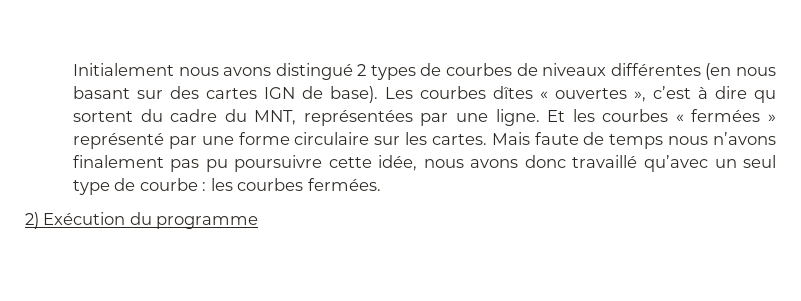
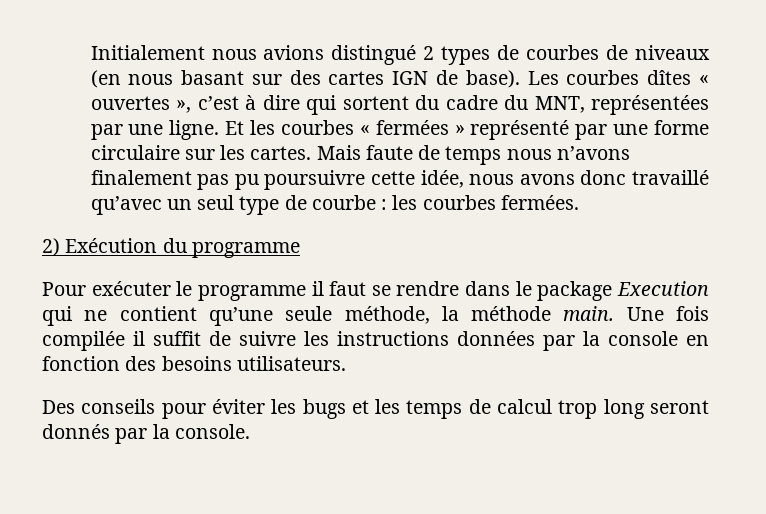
[223,67,272,76] avons -> [263,45,325,60] avions
[610,63,701,76] différentes -> (710, 52) none
[754,90,776,103] qu -> [306,95,337,115] qui
(259, 222) none -> [42,281,709,301] [42,306,709,326] [42,331,709,351] [42,356,346,371] [42,399,709,419] [42,424,250,444] // Pour exécuter le programme il faut se rendre dans le package Execution qui ne contient qu’une seule méthode, la méthode main. Une fois compilée il suffit de suivre les instructions données par la console en fonction des besoins utilisateurs. // Des conseils pour éviter les bugs et les temps de calcul trop long seront donnés par la console.

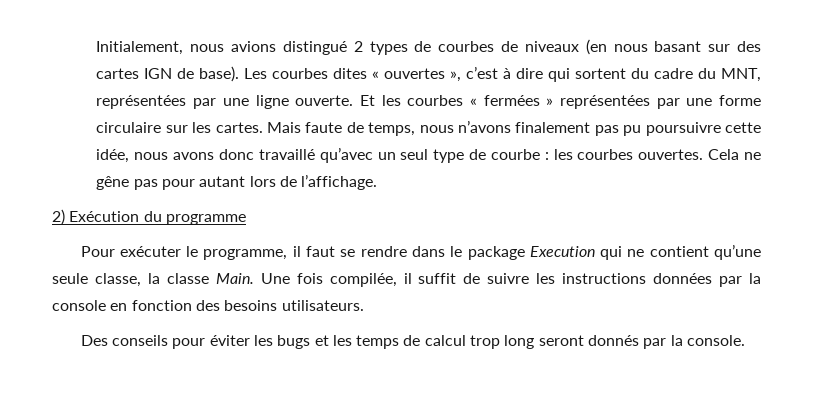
[90,45,205,60] Initialement -> [96,41,184,55] Initialement,
[647,70,692,85] dîtes -> [333,68,368,79] dites
[169,120,220,140] ligne. -> [255,95,354,109] ligne ouverte.
[470,120,570,140] représenté -> [559,95,650,109] représentées
[445,146,502,165] temps -> [368,122,416,136] temps,
[500,195,579,210] fermées. -> [638,149,762,160] [96,174,378,190] ouvertes. Cela ne gêne pas pour autant lors de l’affichage.
[197,285,306,301] programme -> [203,249,288,260] programme,
[344,306,615,324] méthode, la méthode main. -> [94,273,254,287] classe, la classe Main.
[42,331,125,351] compilée -> [329,273,397,287] compilée,

